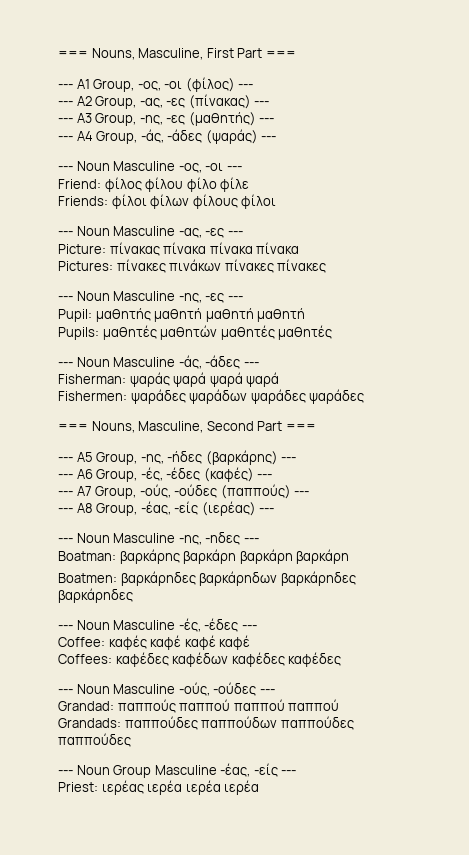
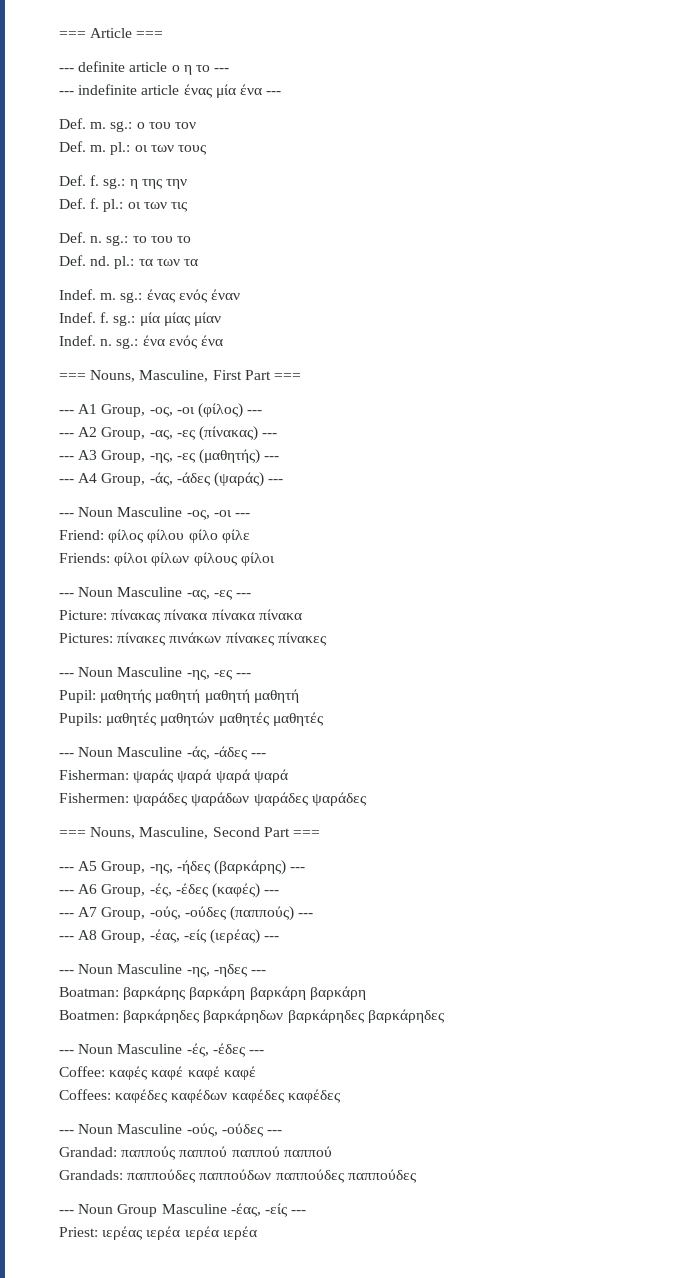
[58,51,88,58] === -> [59,28,164,38] [59,61,230,75] [59,84,282,98] [59,118,196,132] [59,141,206,155] [59,175,187,189] [59,198,187,212] [59,232,191,246] [59,255,198,269] [59,289,240,303] [59,312,221,326] [59,335,223,349] [59,373,86,380] === Article === // --- definite article ο η το --- // --- indefinite article ένας μία ένα --- // Def. m. sg.: ο του τον // Def. m. pl.: οι των τους // Def. f. sg.: η της την // Def. f. pl.: οι των τις // Def. n. sg.: το του το // Def. nd. pl.: τα των τα // Indef. m. sg.: ένας ενός έναν // Indef. f. sg.: μία μίας μίαν // Indef. n. sg.: ένα ενός ένα // ===

